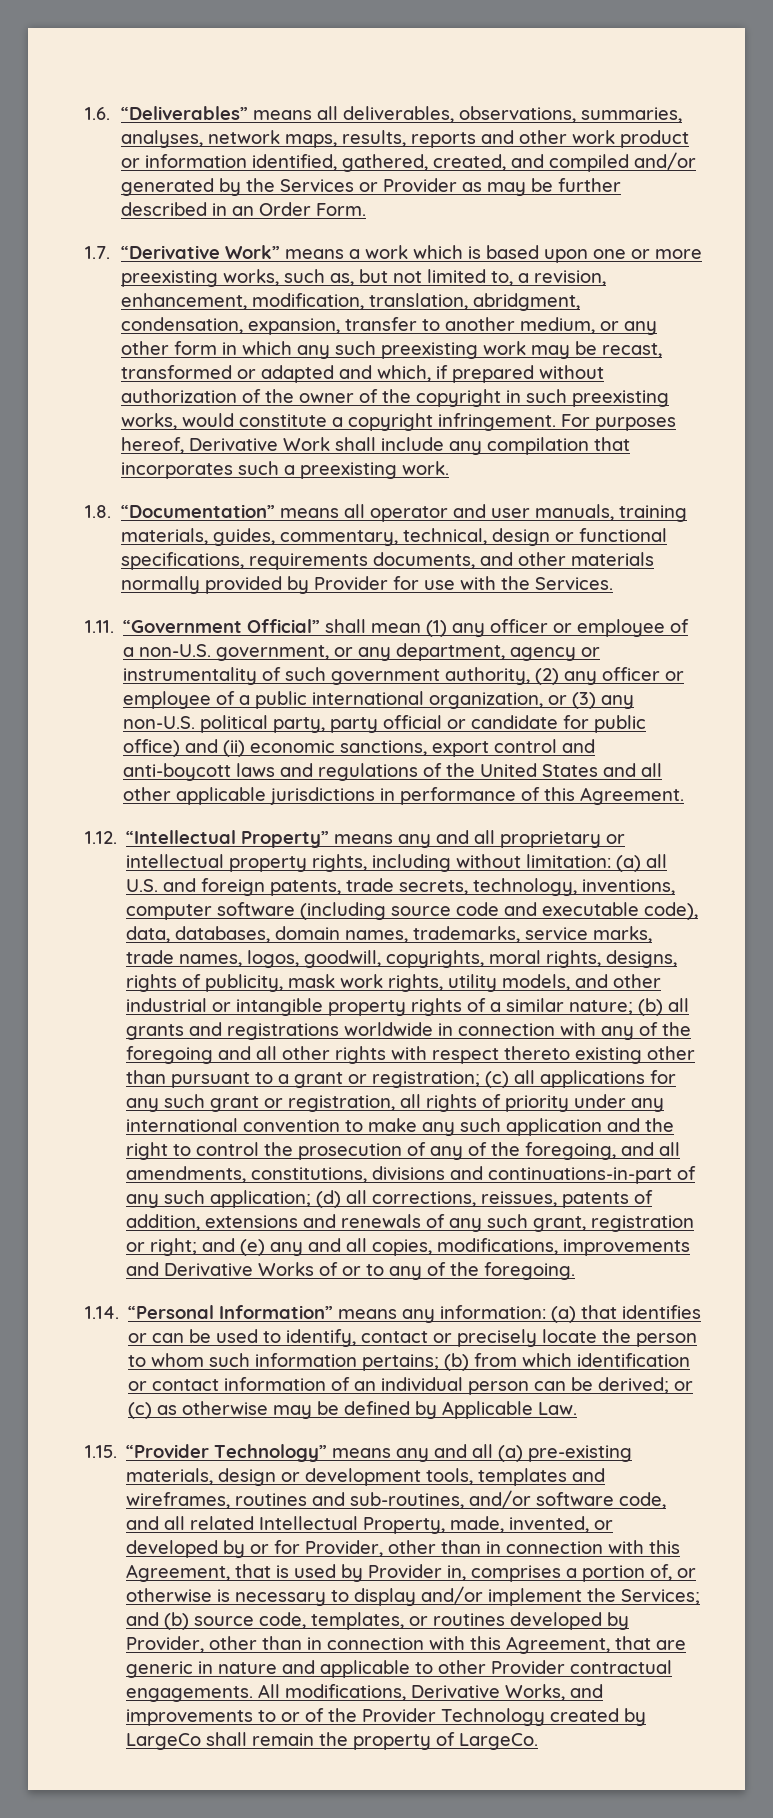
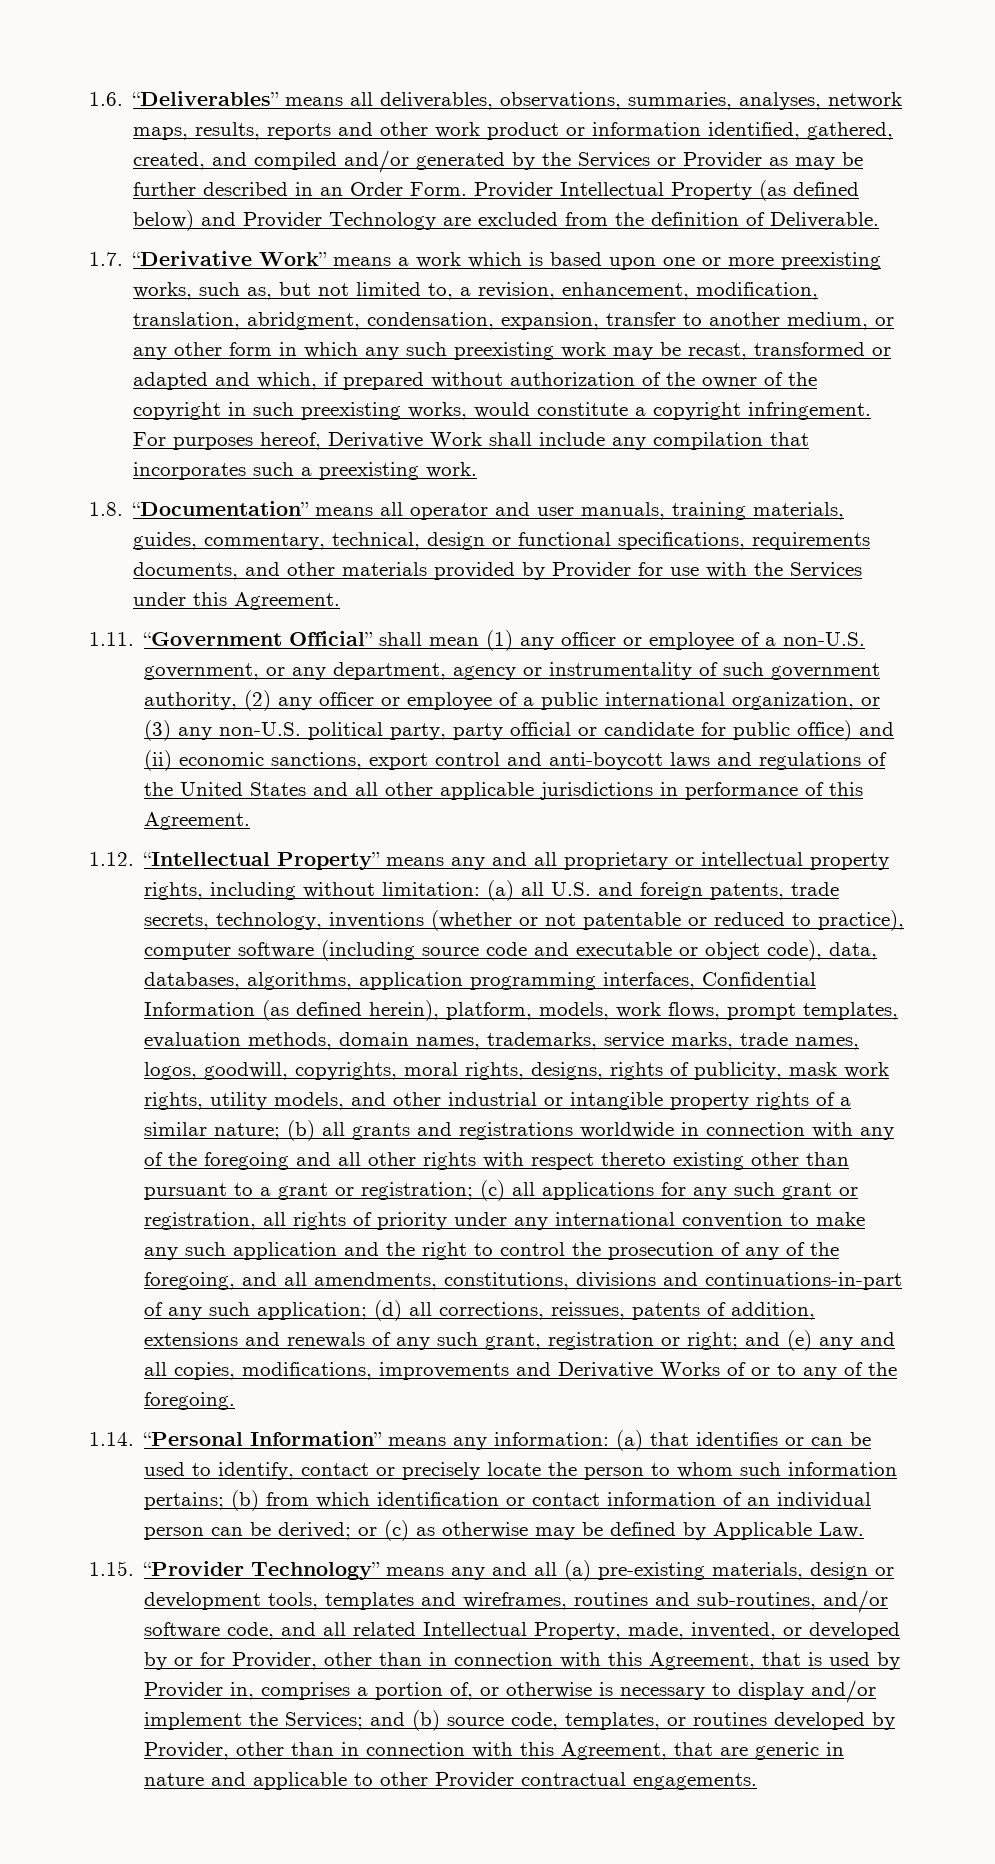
(366, 209) none -> [474,180,860,201] [133,210,880,231] Provider Intellectual Property (as defined below) and Provider Technology are excluded from the definition of Deliverable.
[120,576,200,594] normally -> (428, 569) none
[534,577,613,590] Services. -> [790,562,863,578] [133,592,341,610] Services under this Agreement.
[582,879,676,895] inventions, -> [329,910,905,931] inventions (whether or not patentable or reduced to practice),
(640, 909) none -> [679,942,761,960] or object
(271, 934) none -> [247,972,817,990] [144,1000,899,1021] [144,1032,333,1050] algorithms, application programming interfaces, Confidential Information (as defined herein), platform, models, work flows, prompt templates, evaluation methods,
[258,1684,604,1701] [126,1708,647,1726] [126,1732,539,1750] All modifications, Derivative Works, and improvements to or of the Provider Technology created by LargeCo shall remain the property of LargeCo. -> (758, 1781) none

